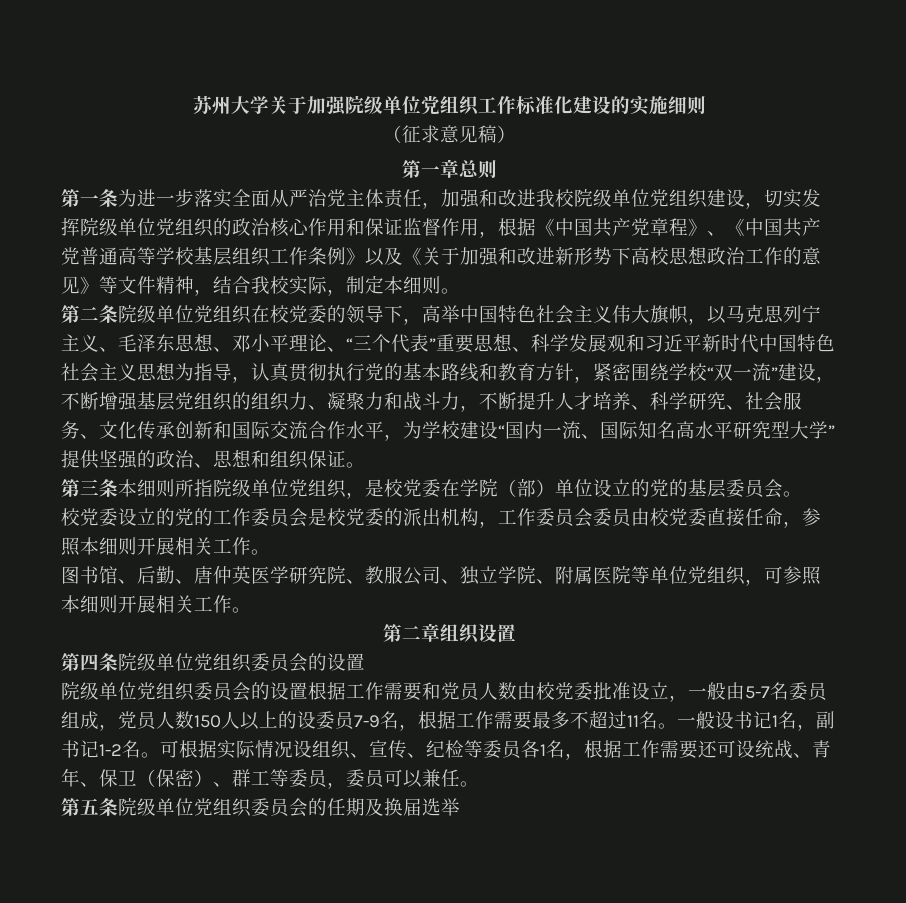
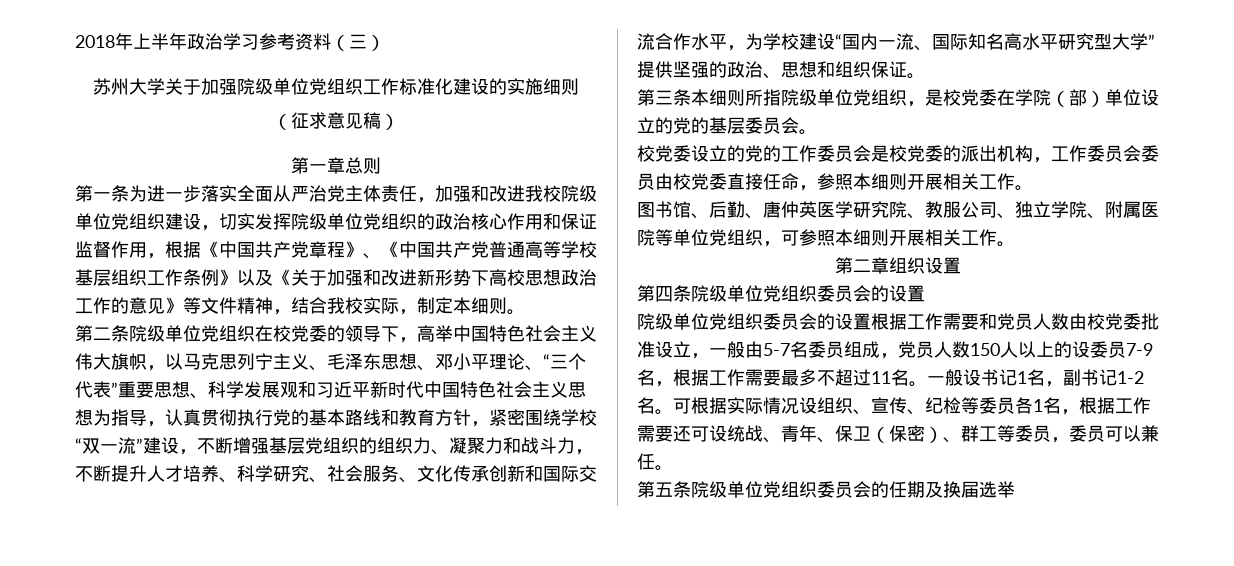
(192, 104) none -> [75,33,385,51] 2018年上半年政治学习参考资料（三） //

